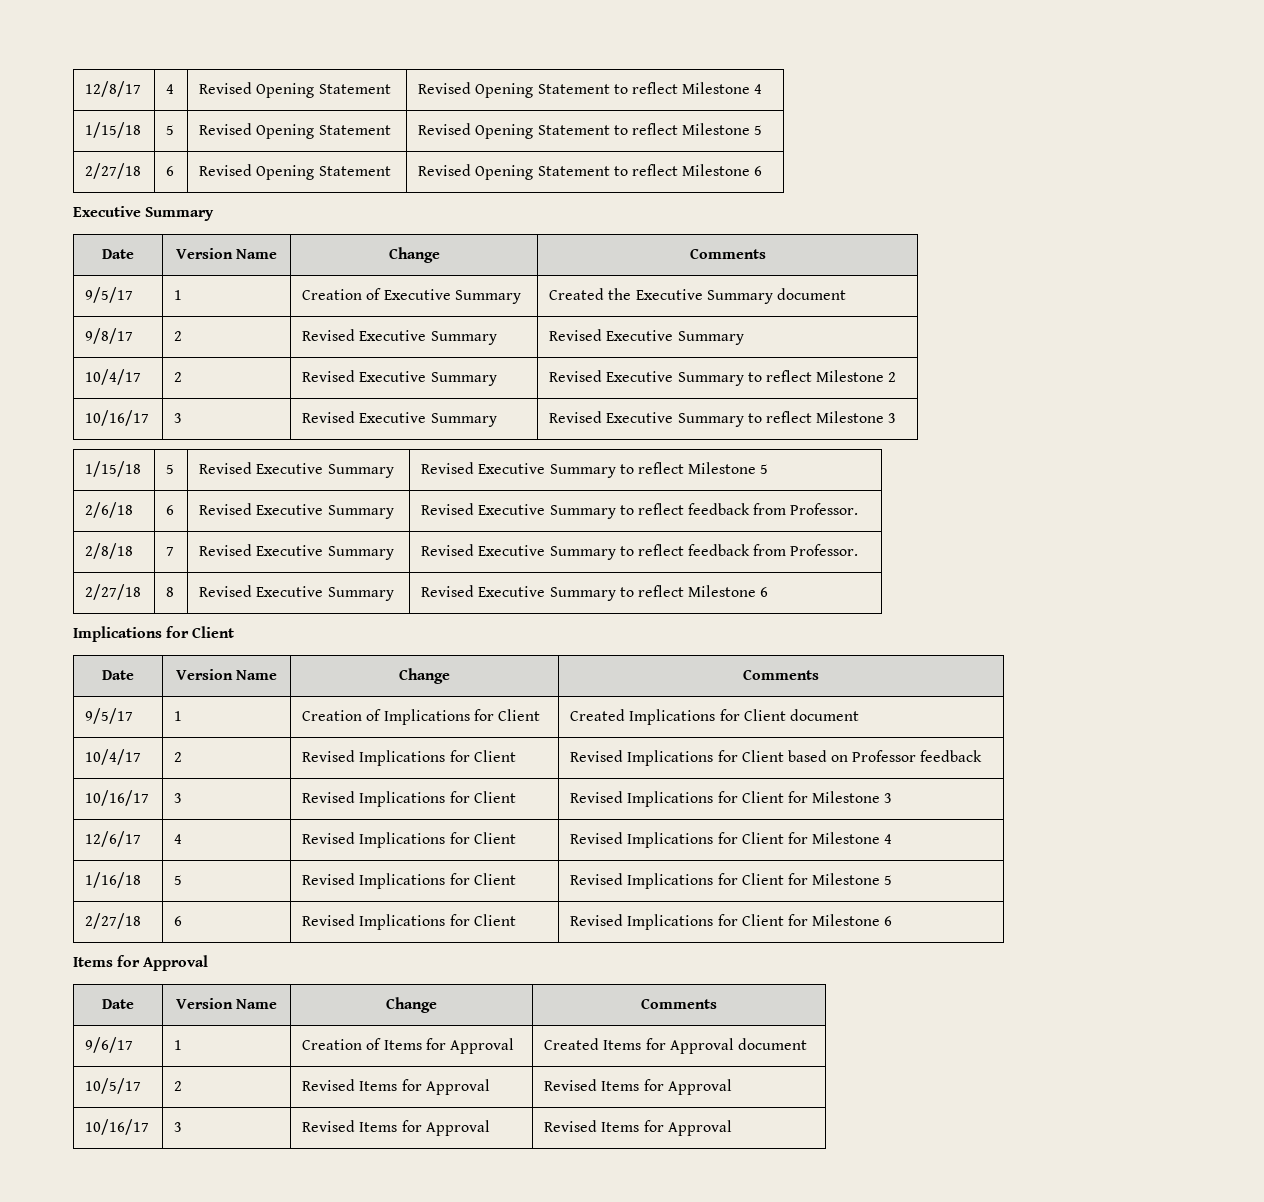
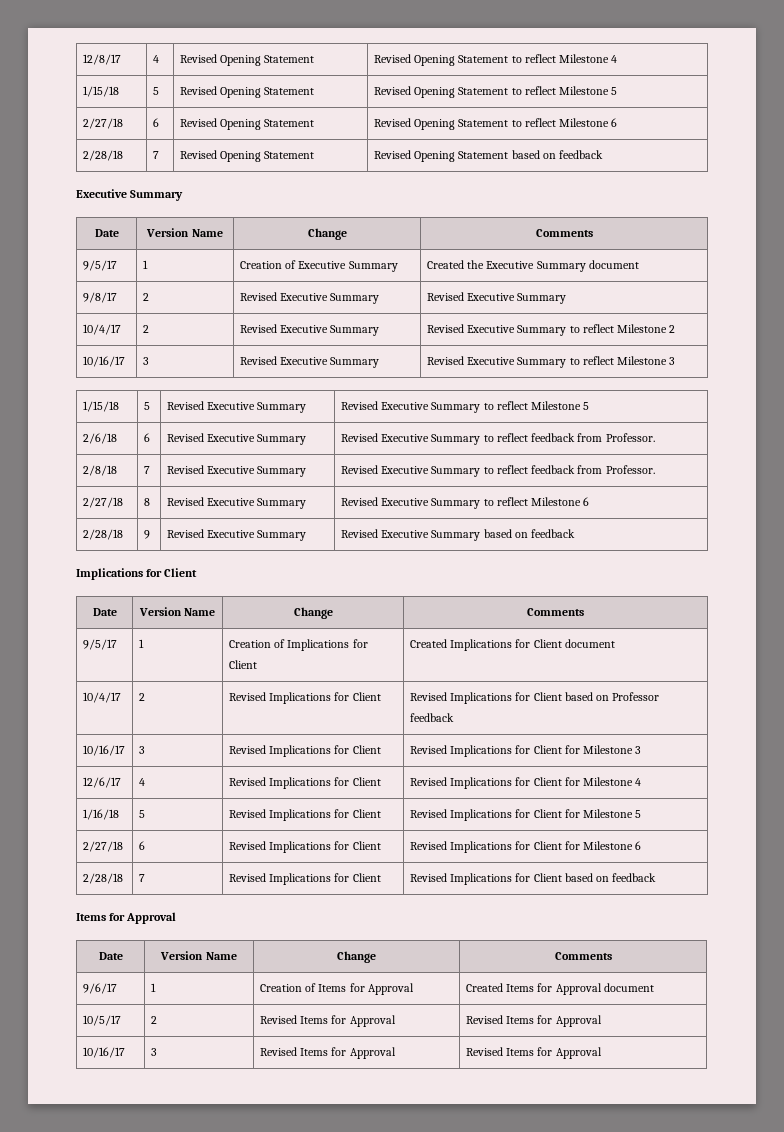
(763, 171) none -> [82,150,123,161] [152,151,159,159] [179,150,315,162] [373,150,604,162] // 2/28/18 | 7 | Revised Opening Statement | Revised Opening Statement based on feedback
(769, 592) none -> [82,529,123,540] [143,530,150,539] [166,529,307,541] [340,529,576,541] // 2/28/18 | 9 | Revised Executive Summary | Revised Executive Summary based on feedback
(893, 921) none -> [82,873,123,884] [138,874,145,882] [228,873,381,885] [409,873,657,885] // 2/28/18 | 7 | Revised Implications for Client | Revised Implications for Client based on feedback

